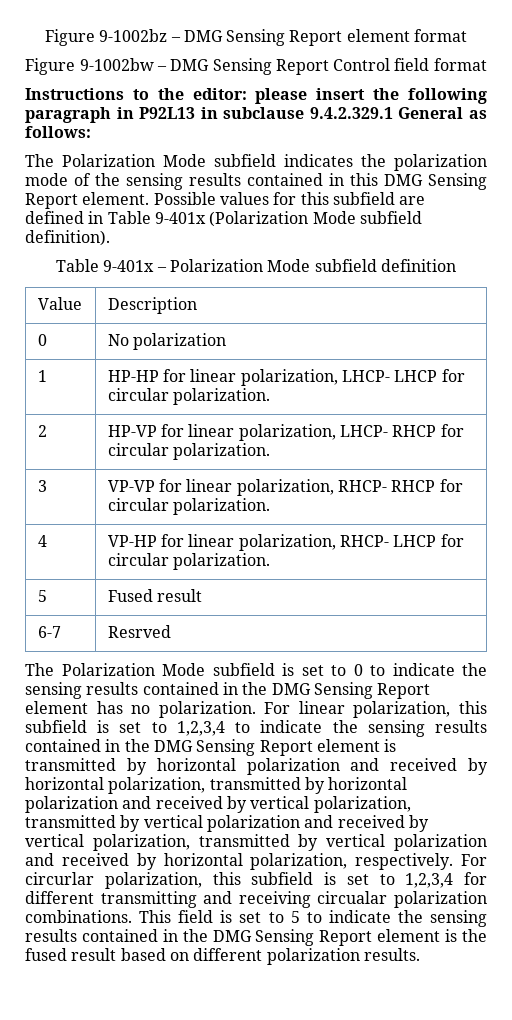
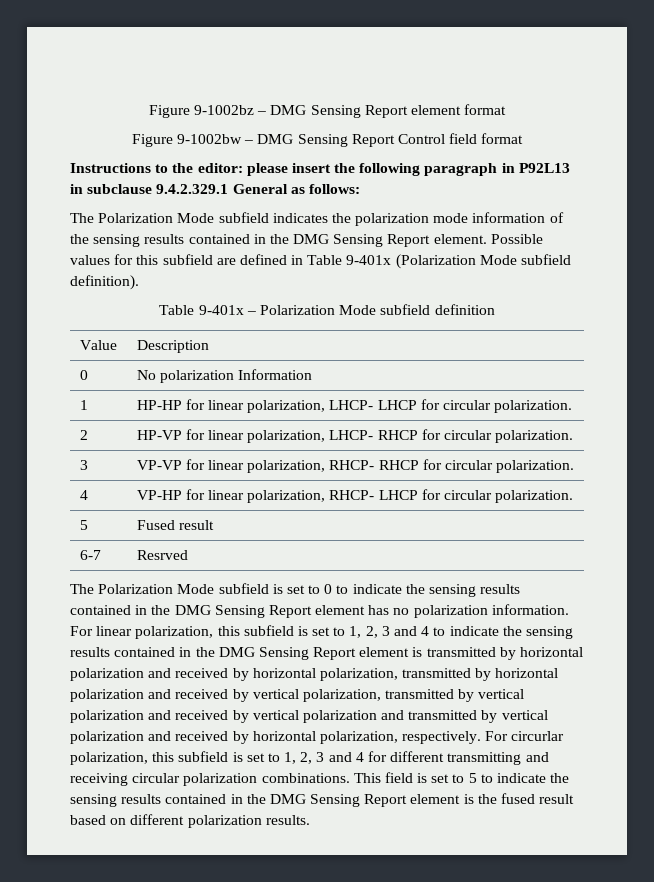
(68, 179) none -> [472,212,546,223] information
[350,173,378,186] this -> [269,234,289,244] the
(227, 341) none -> [238,369,313,380] Information
[158,701,256,718] polarization. -> [413,604,569,618] polarization information.
[176,721,225,736] 1,2,3,4 -> [349,626,430,638] 1, 2, 3 and 4
[92,834,190,851] polarization, -> [302,710,405,723] polarization and
[405,873,454,888] 1,2,3,4 -> [284,752,364,764] 1, 2, 3 and 4
[317,891,388,904] circualar -> [132,773,181,783] circular

